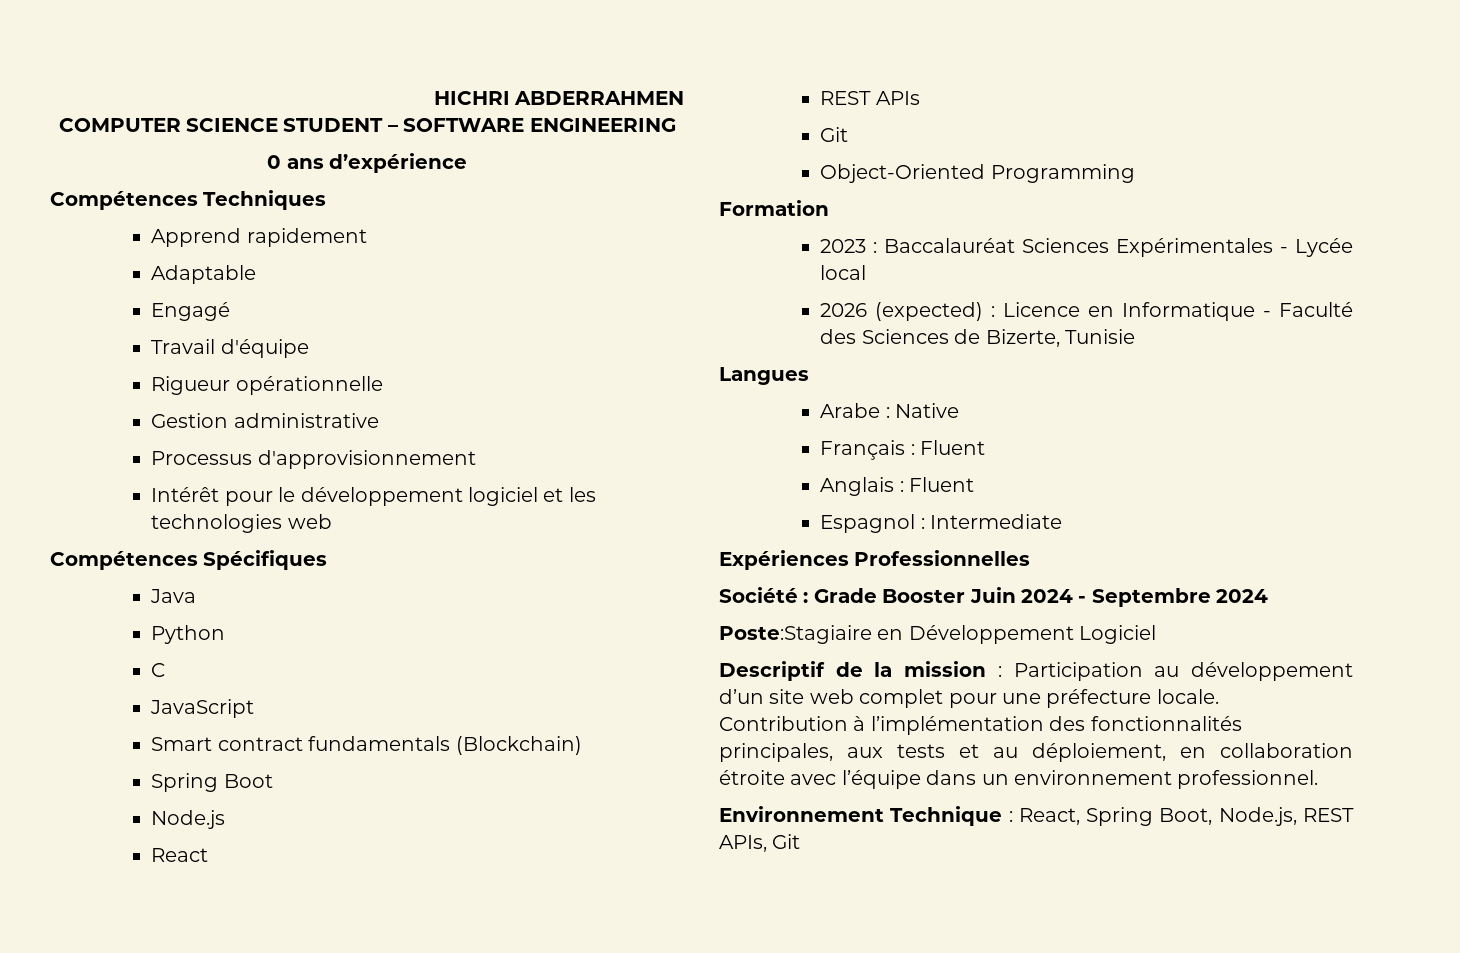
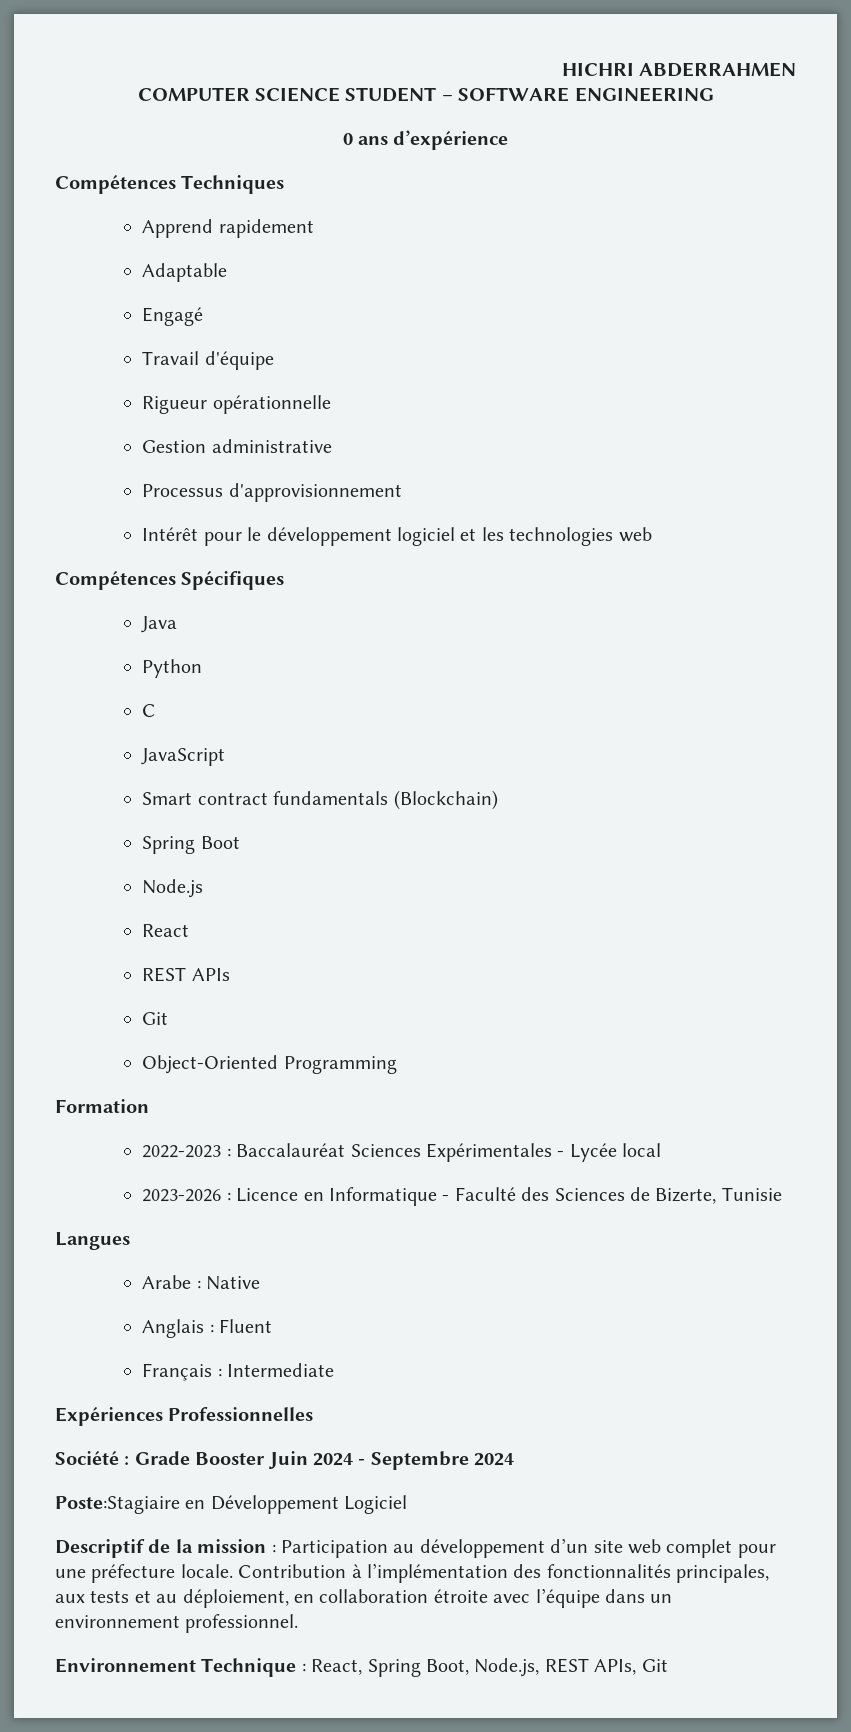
[820,239,867,253] 2023 -> [142,1145,222,1158] 2022-2023
[820,302,984,321] 2026 (expected) -> [142,1189,222,1202] 2023-2026
[820,440,986,460] // Français : Fluent -> (261, 1283) none
[820,514,916,533] Espagnol -> [142,1363,213,1381] Français

